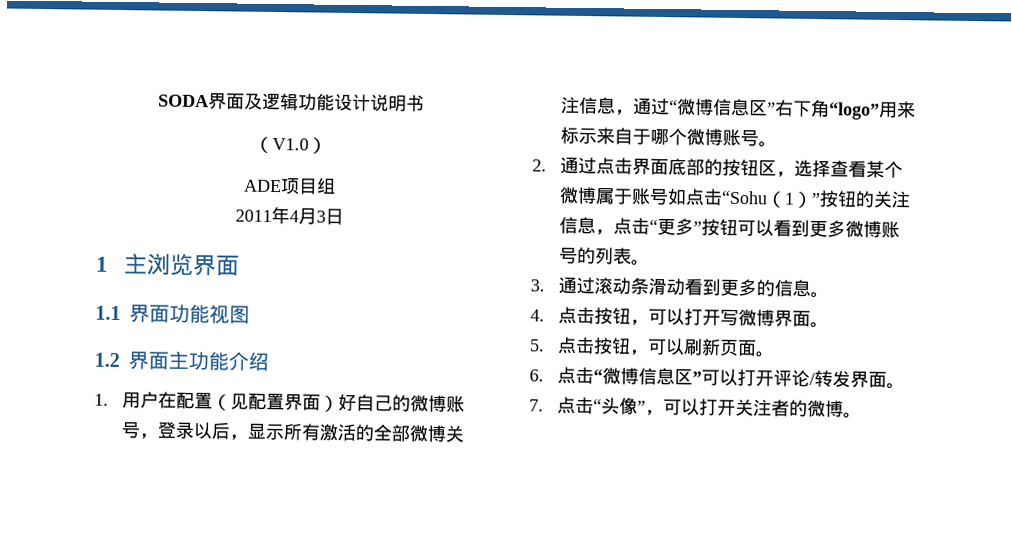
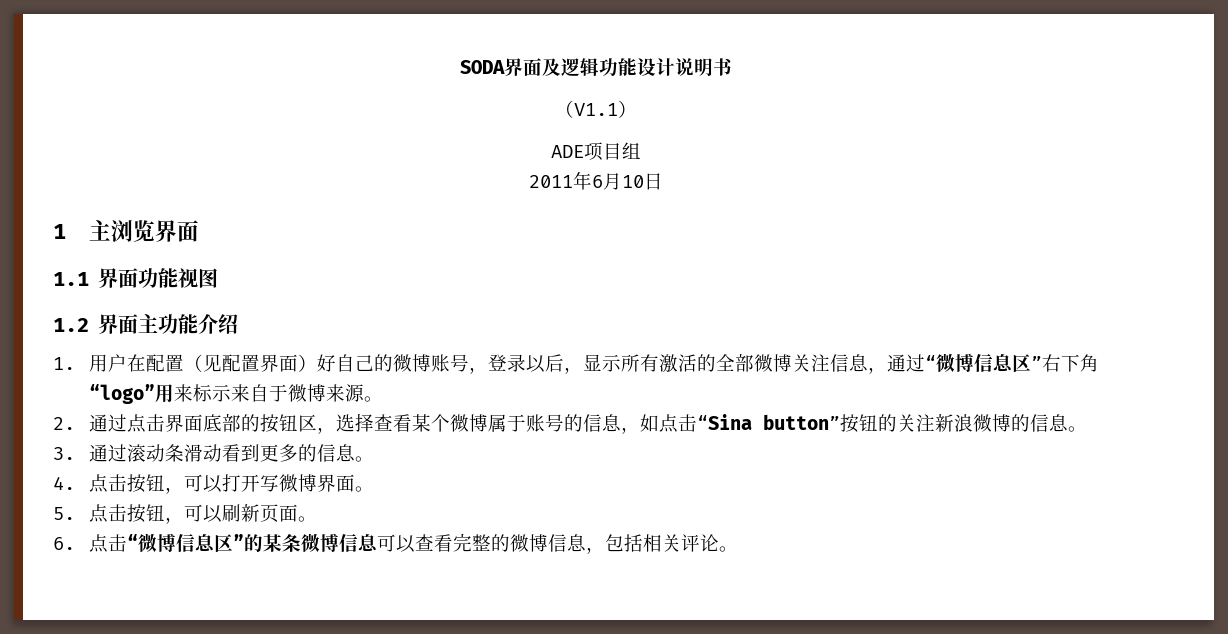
[271,137,309,151] V1.0 -> [573,103,618,116] V1.1
[288,207,326,225] 4月3 -> [591,173,644,190] 6月10
[649,128,759,147] 哪个微博账号 -> [288,384,365,402] 微博来源
[666,188,911,209] [558,216,900,239] [558,246,632,265] 如点击“Sohu（1）”按钮的关注信息，点击“更多”按钮可以看到更多微博账号的列表 -> [564,414,1069,434] 的信息，如点击“Sina button”按钮的关注新浪微博的信息
[700,368,905,390] [529,396,844,418] 可以打开评论/转发界面。 // 7.点击“头像”，可以打开关注者的微博 -> [244,533,720,554] 的某条微博信息可以查看完整的微博信息，包括相关评论

